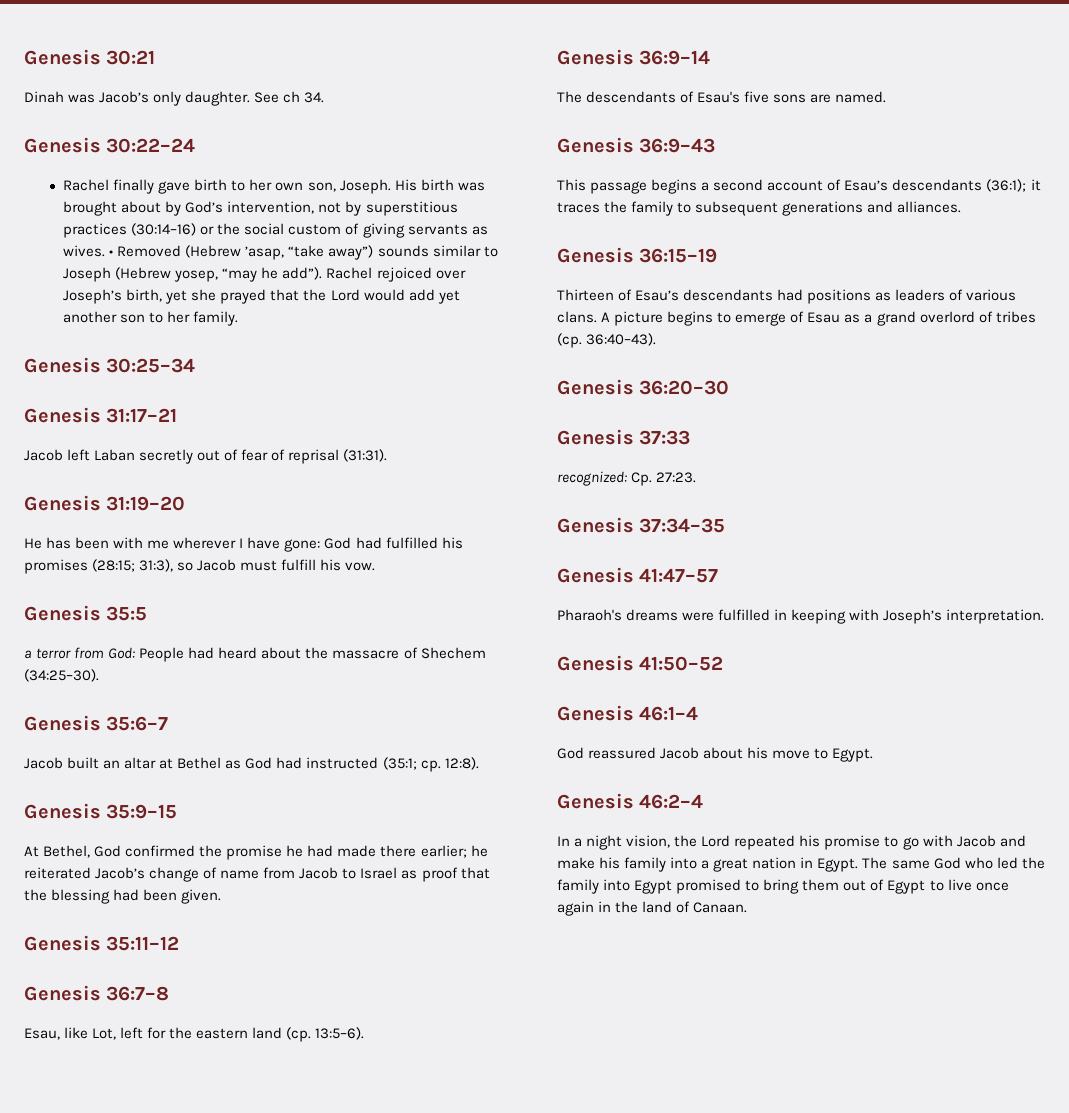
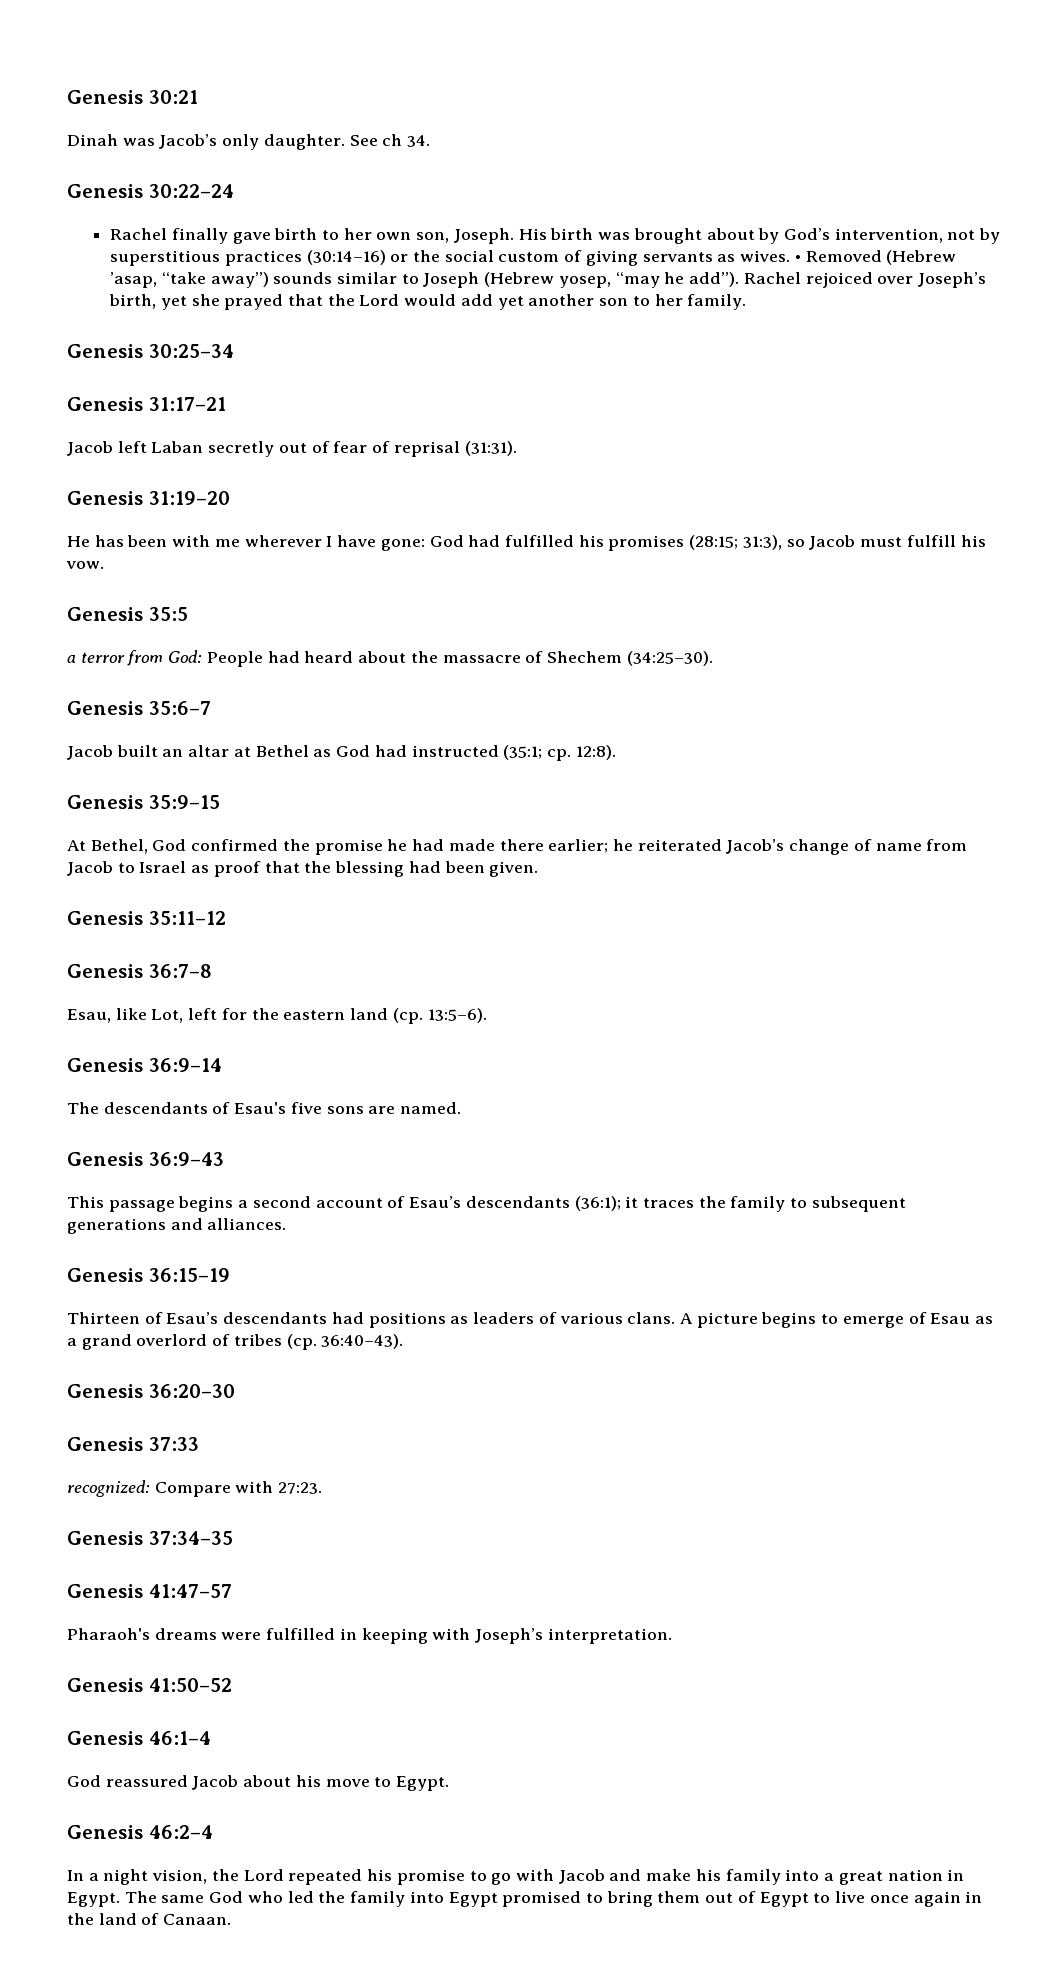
[631,472,653,486] Cp. -> [154,1481,274,1497] Compare with

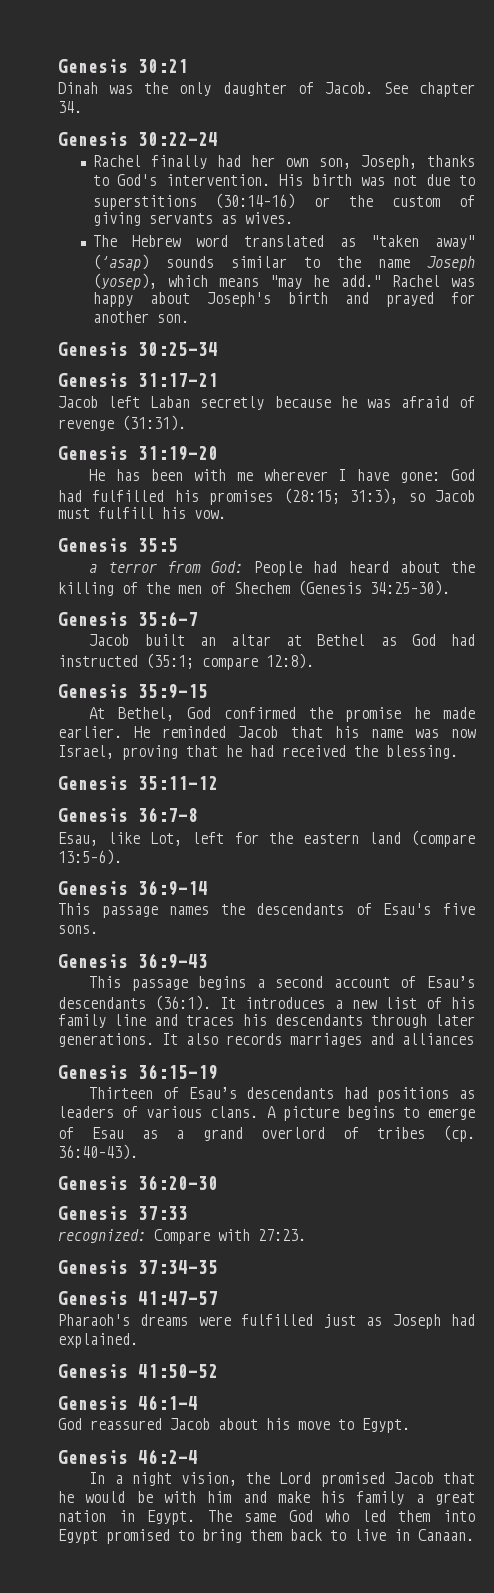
[159,134,403,150] Jacob’s only daughter. See ch -> [144,82,475,97] the only daughter of Jacob. See chapter
[232,228,1001,244] [110,250,302,266] gave birth to her own son, Joseph. His birth was brought about by God’s intervention, not by superstitious practices -> [216,155,476,170] [92,174,475,186] [92,195,197,210] had her own son, Joseph, thanks to God's intervention. His birth was not due to superstitions
[444,250,494,262] social -> (374, 201) none
[794,250,957,265] [110,272,986,288] [109,294,747,310] • Removed (Hebrew ’asap, “take away”) sounds similar to Joseph (Hebrew yosep, “may he add”). Rachel rejoiced over Joseph’s birth, yet she prayed that the Lord would add yet another son to her family. -> [92,235,475,249] [92,254,475,271] [92,273,475,290] [92,292,475,307] [92,311,189,323] // The Hebrew word translated as "taken away" (’asap) sounds similar to the name Joseph (yosep), which means "may he add." Rachel was happy about Joseph's birth and prayed for another son.
[278,441,460,457] out of fear of reprisal -> [274,396,475,408] [58,419,114,431] because he was afraid of revenge
[442,651,713,666] massacre of Shechem (34:25–30). -> [58,580,450,596] killing of the men of Shechem (Genesis 34:25–30).
[546,749,571,761] cp. -> [202,657,258,670] compare
[412,839,968,855] [67,861,539,877] had made there earlier; he reiterated Jacob’s change of name from Jacob to Israel as proof that the blessing had been given. -> [443,707,475,719] [58,726,476,738] [58,745,458,760] made earlier. He reminded Jacob that his name was now Israel, proving that he had received the blessing.
[392,1008,423,1024] (cp. -> [411,830,475,847] (compare
[67,1102,99,1114] The -> [58,903,245,918] This passage names the
[326,1102,462,1114] sons are named. -> [58,925,98,934] sons.
[574,1196,906,1212] [67,1218,287,1234] (36:1); it traces the family to subsequent generations and alliances. -> [155,995,475,1011] [58,1014,475,1028] [58,1033,474,1047] (36:1). It introduces a new list of his family line and traces his descendants through later generations. It also records marriages and alliances
[339,1628,672,1644] in keeping with Joseph’s interpretation. -> [323,1314,476,1329] [58,1333,138,1348] just as Joseph had explained.
[288,1869,605,1885] repeated his promise to go with Jacob -> [320,1472,476,1487] [58,1491,232,1503] promised Jacob that he would be with him
[785,1869,820,1881] into -> (405, 1498) none
[318,1891,406,1907] the family -> [398,1510,431,1522] them
[705,1891,983,1907] [67,1913,160,1925] out of Egypt to live once again in the land of -> [290,1529,410,1541] back to live in

